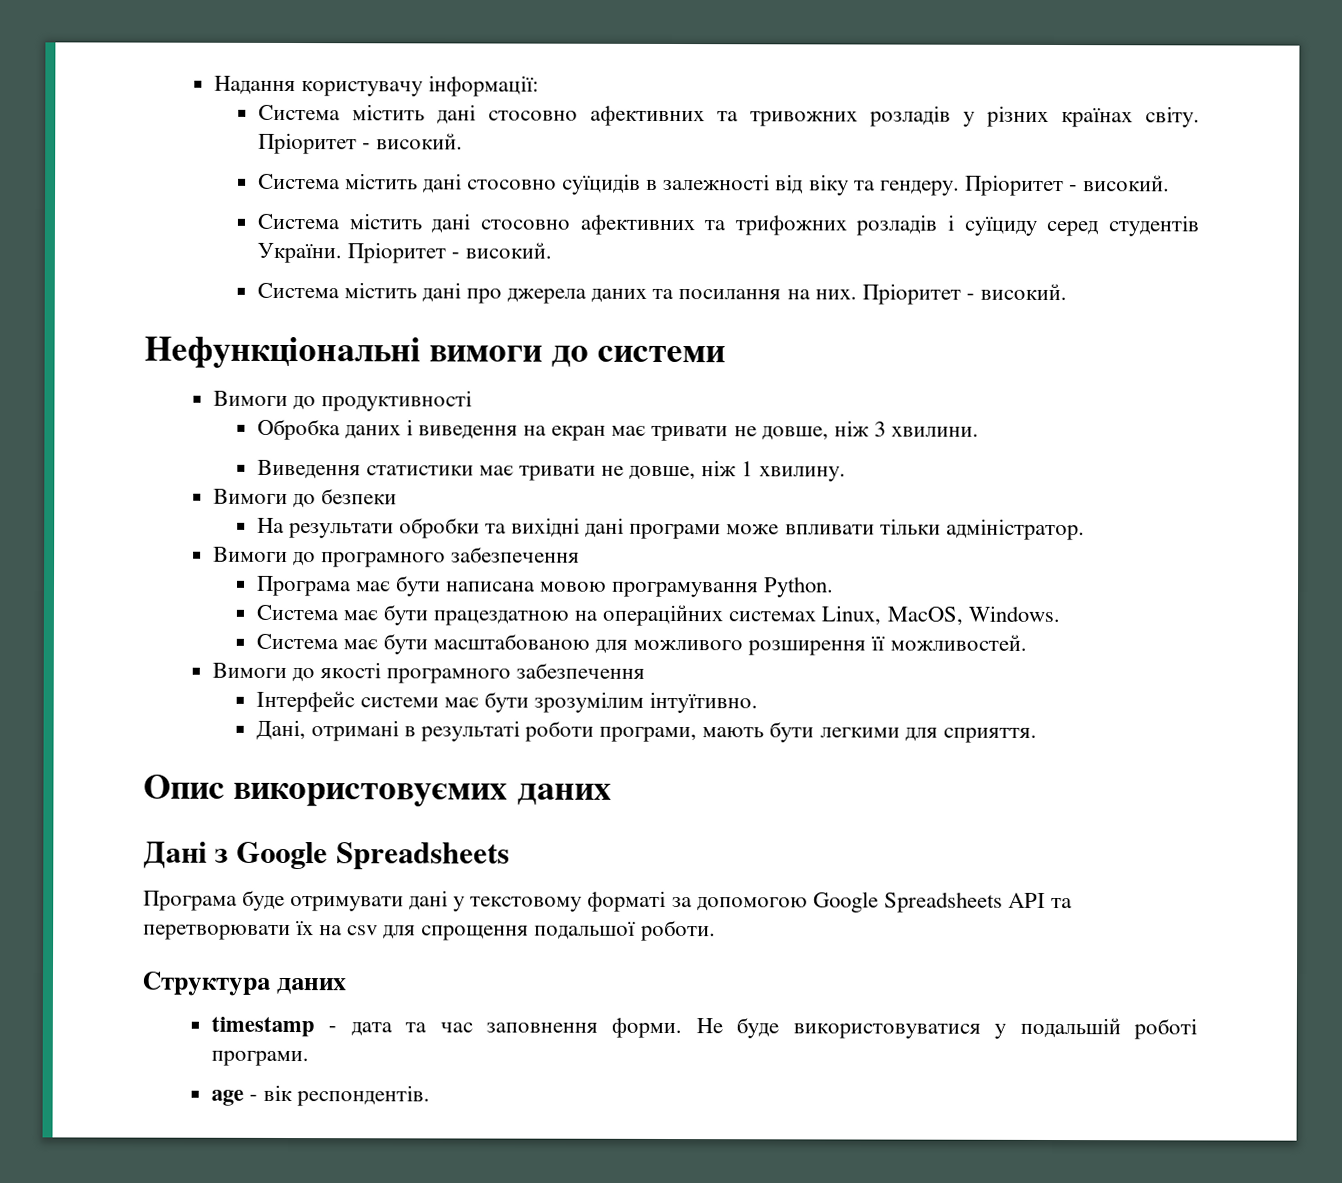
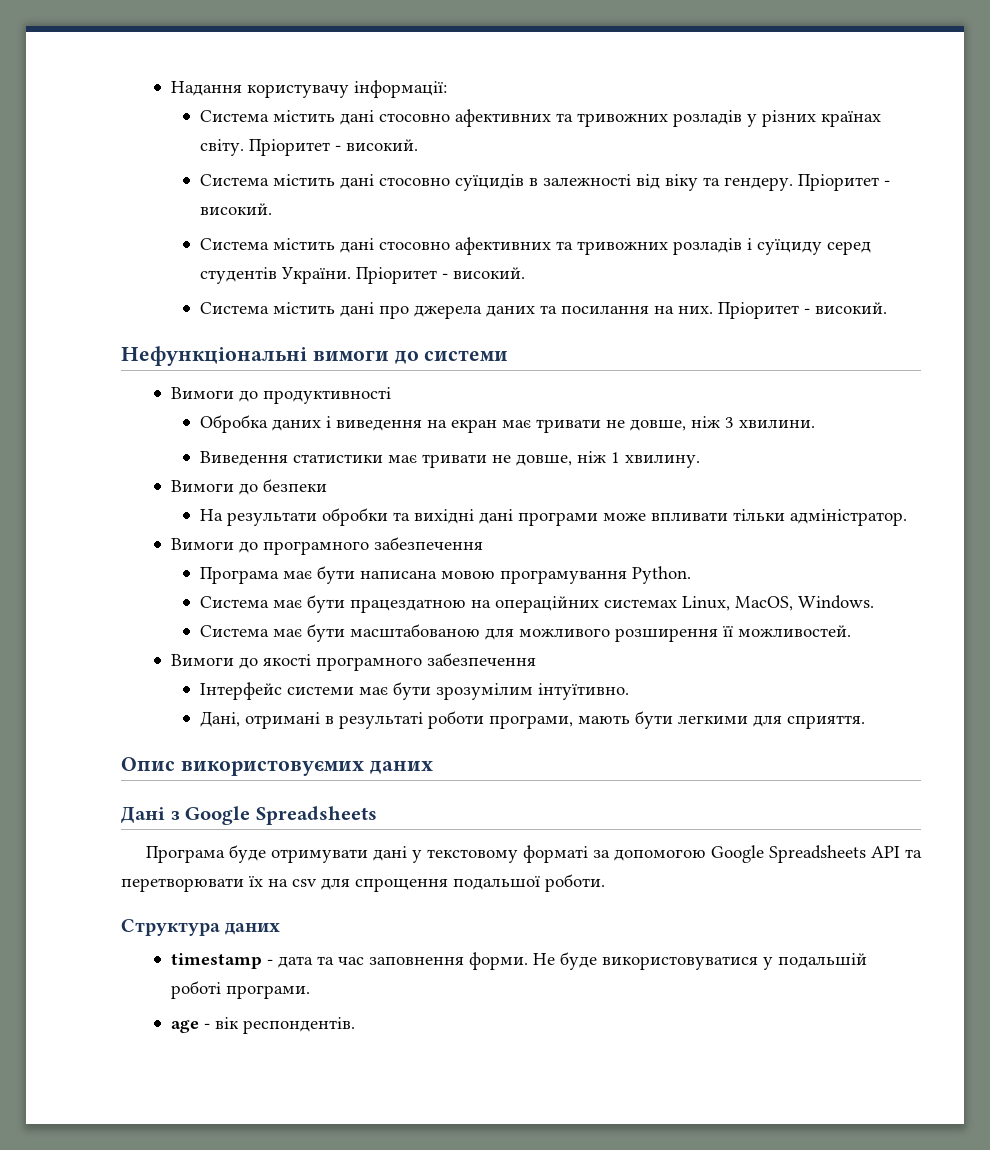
[734,215,847,236] трифожних -> [576,241,668,255] тривожних

